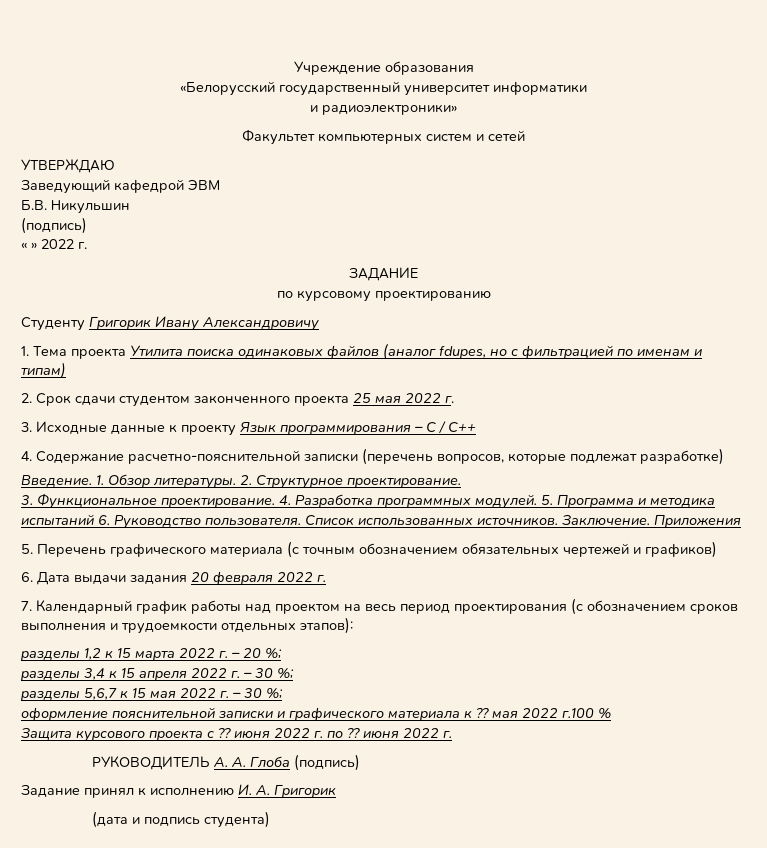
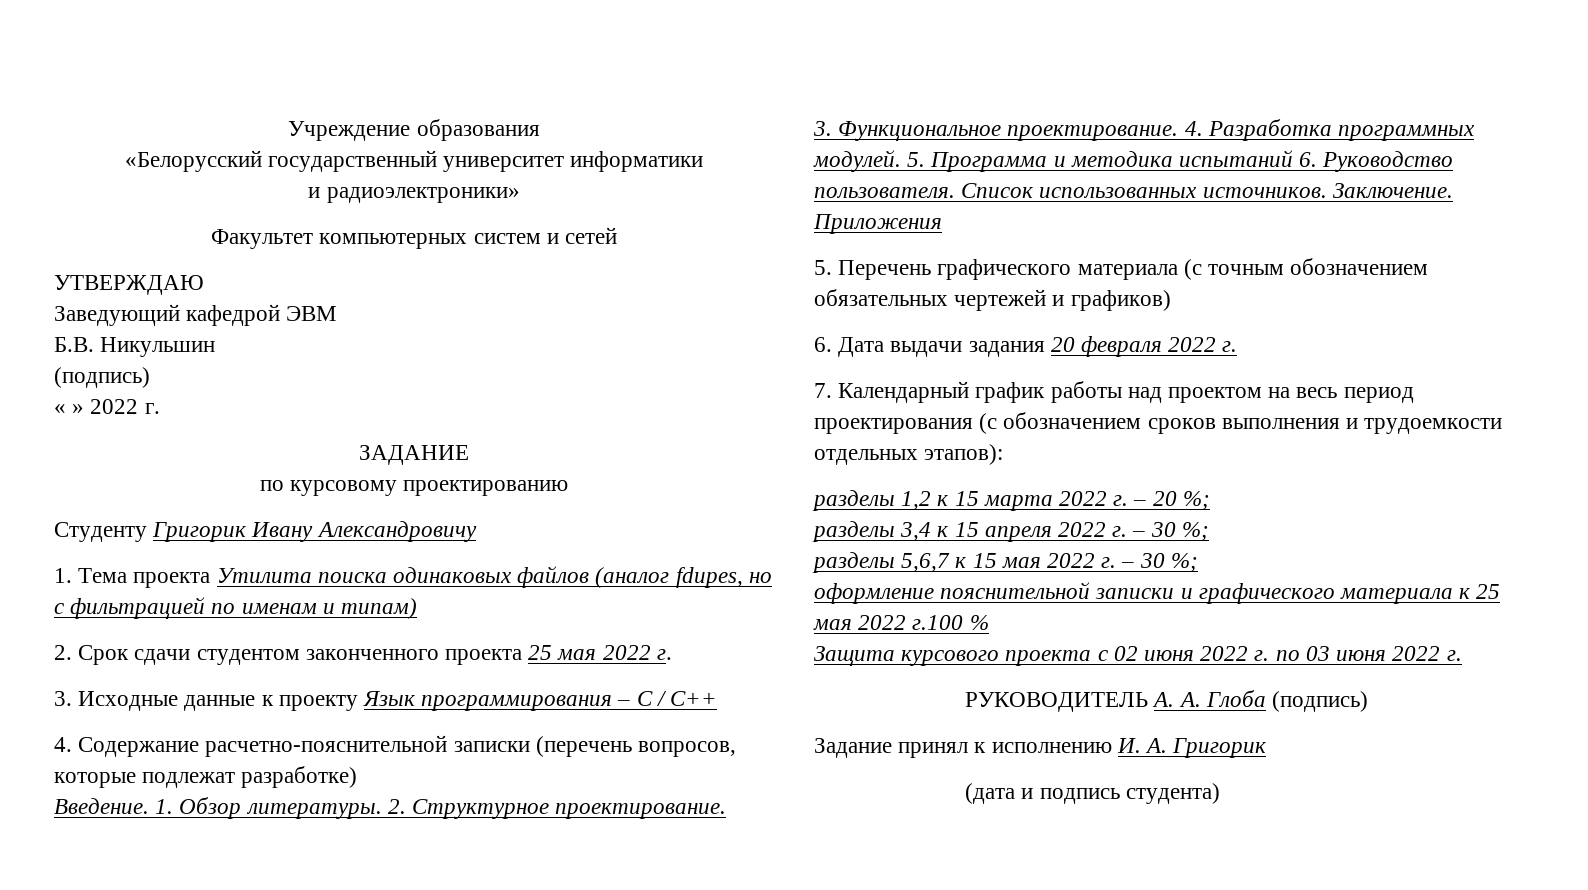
[476,707,489,718] ?? -> [1476,584,1501,599] 25
[218,727,231,738] ?? -> [1113,646,1138,661] 02
[347,727,360,738] ?? -> [1305,646,1330,661] 03

